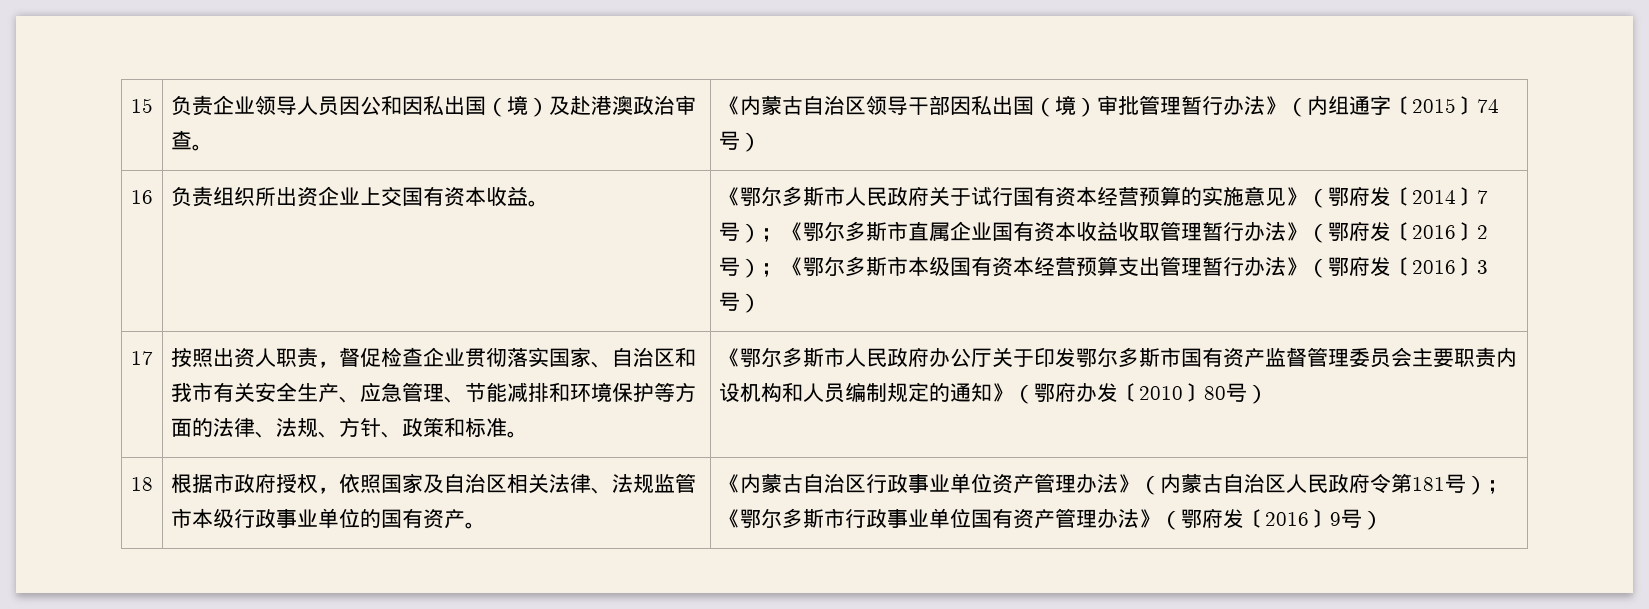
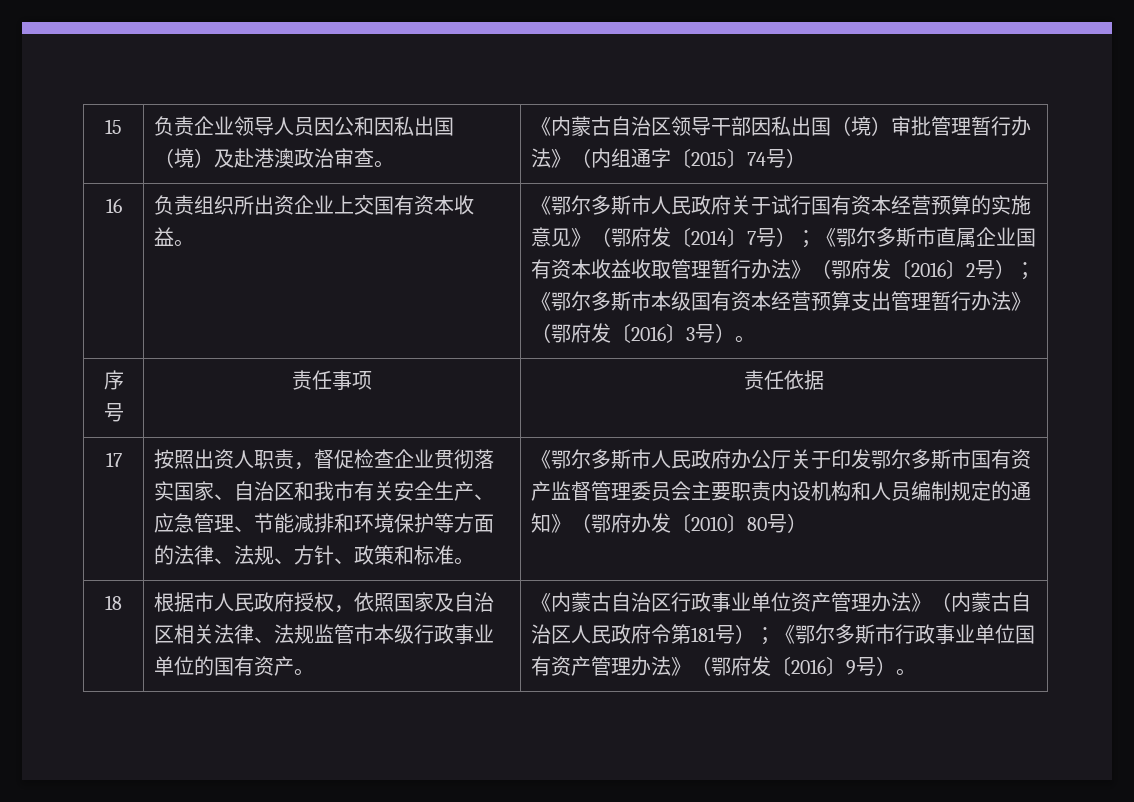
(762, 303) none -> [734,335,755,343] [103,370,124,390] [103,403,124,422] [292,370,372,390] [744,370,824,390] 。 // 序号 | 责任事项 | 责任依据
(235, 483) none -> [213,593,254,612] 人民
(1384, 520) none -> [895,668,916,676] 。

